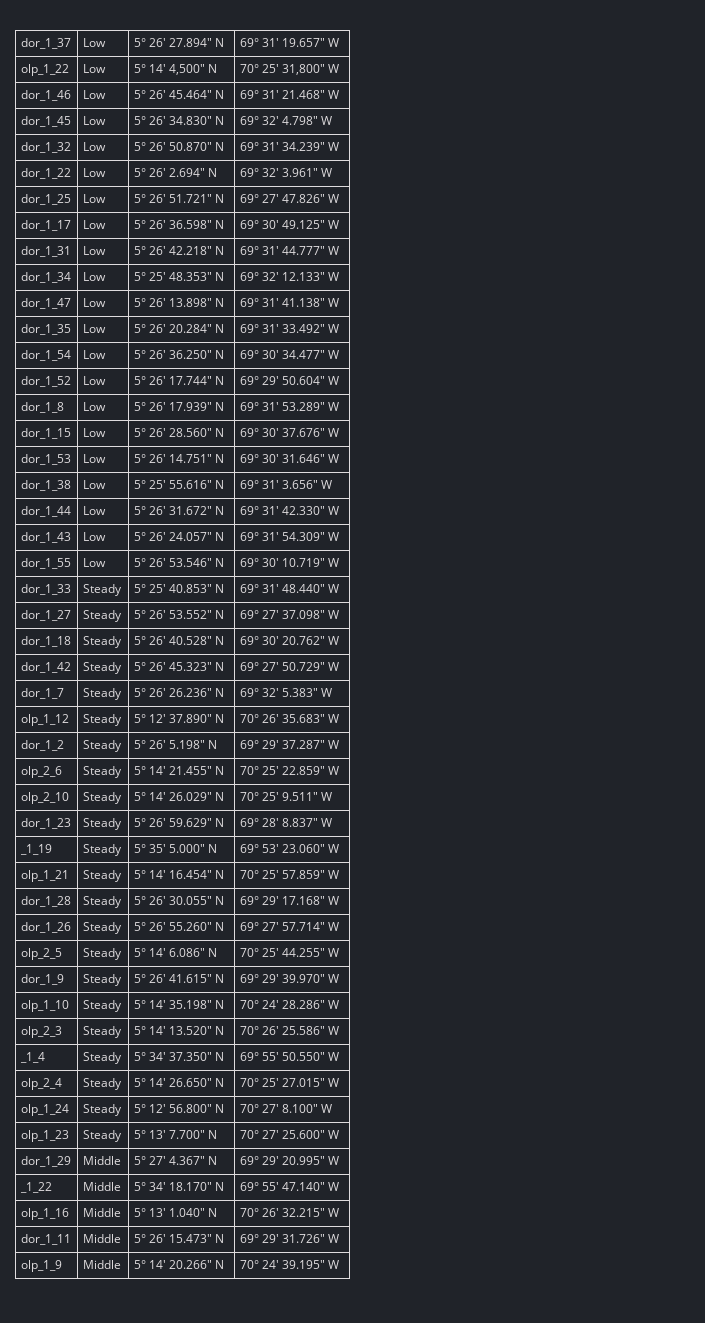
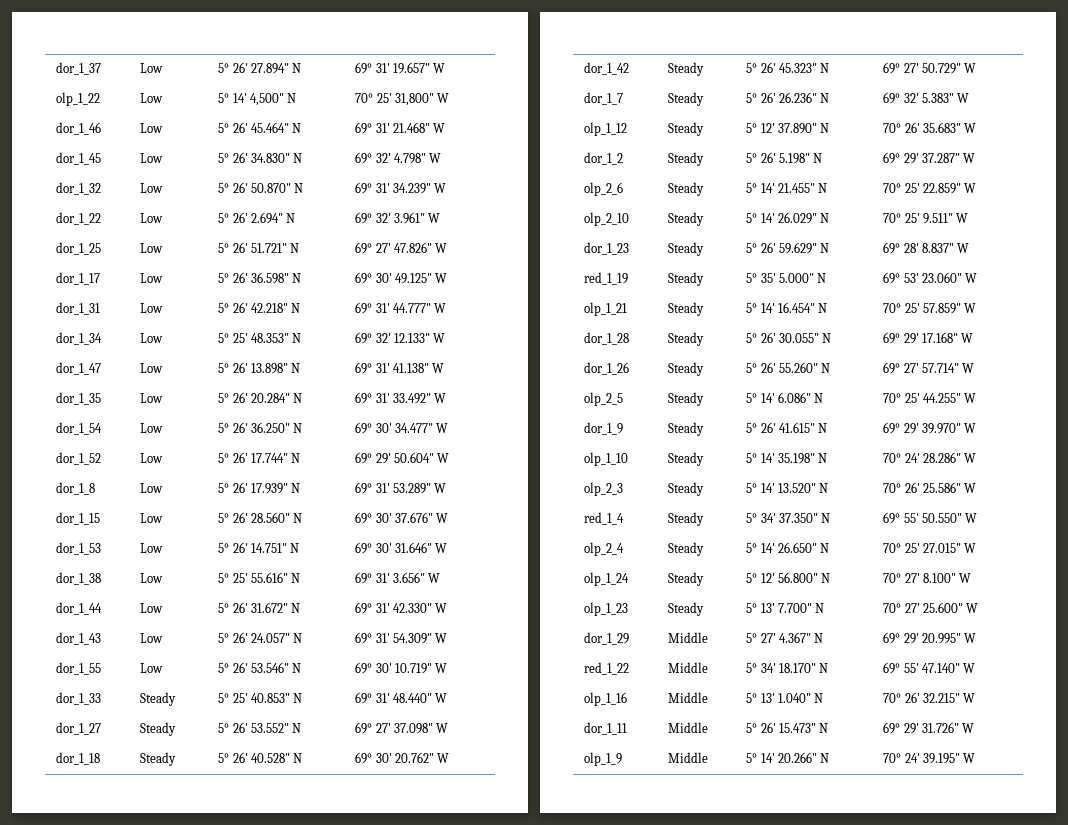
[19,844,52,855] _1_19 -> [584,272,629,285] red_1_19
[19,1052,45,1063] _1_4 -> [584,512,625,525] red_1_4
[19,1182,52,1193] _1_22 -> [584,662,630,675] red_1_22

